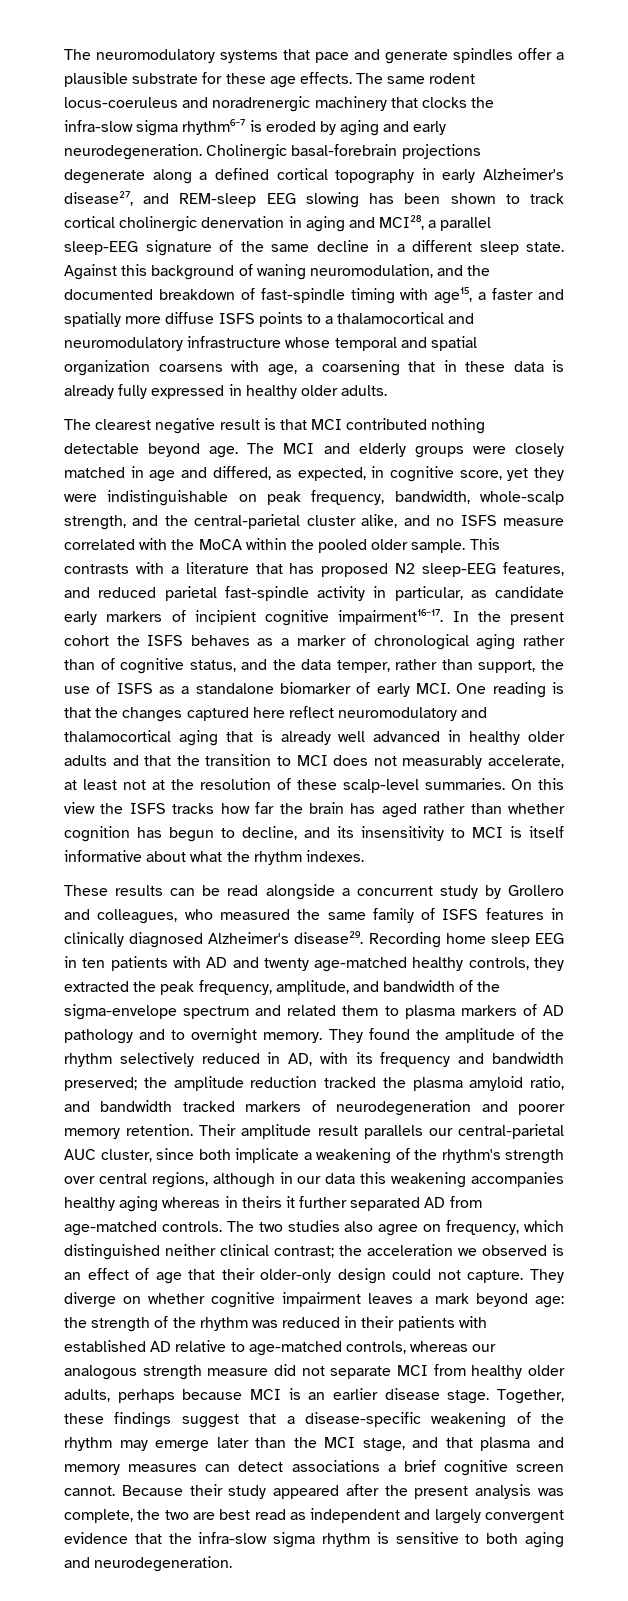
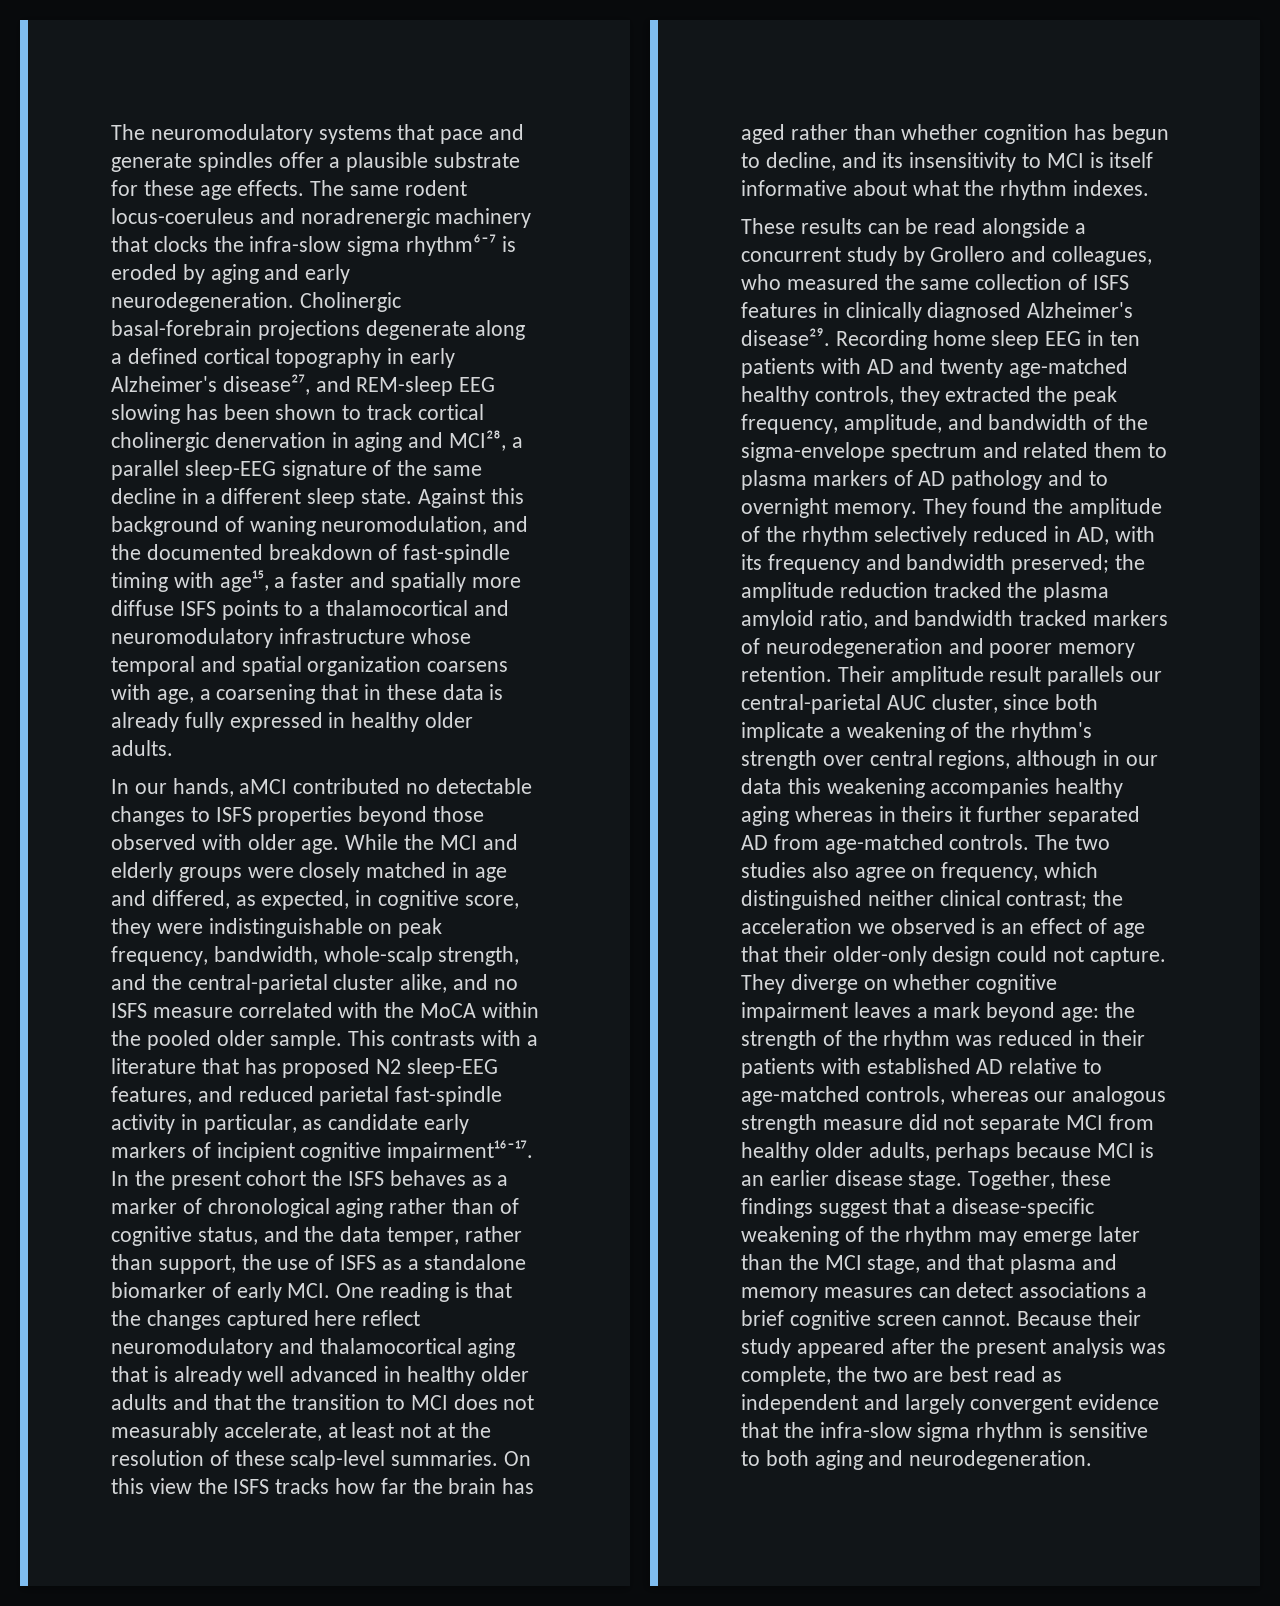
[64,418,486,434] [64,443,275,458] The clearest negative result is that MCI contributed nothing detectable beyond age. The -> [111,778,532,797] [111,806,485,826] [111,834,435,854] In our hands, aMCI contributed no detectable changes to ISFS properties beyond those observed with older age. While the
[507,468,529,481] yet -> (519, 902) none
[372,908,414,923] family -> [975,274,1063,290] collection

